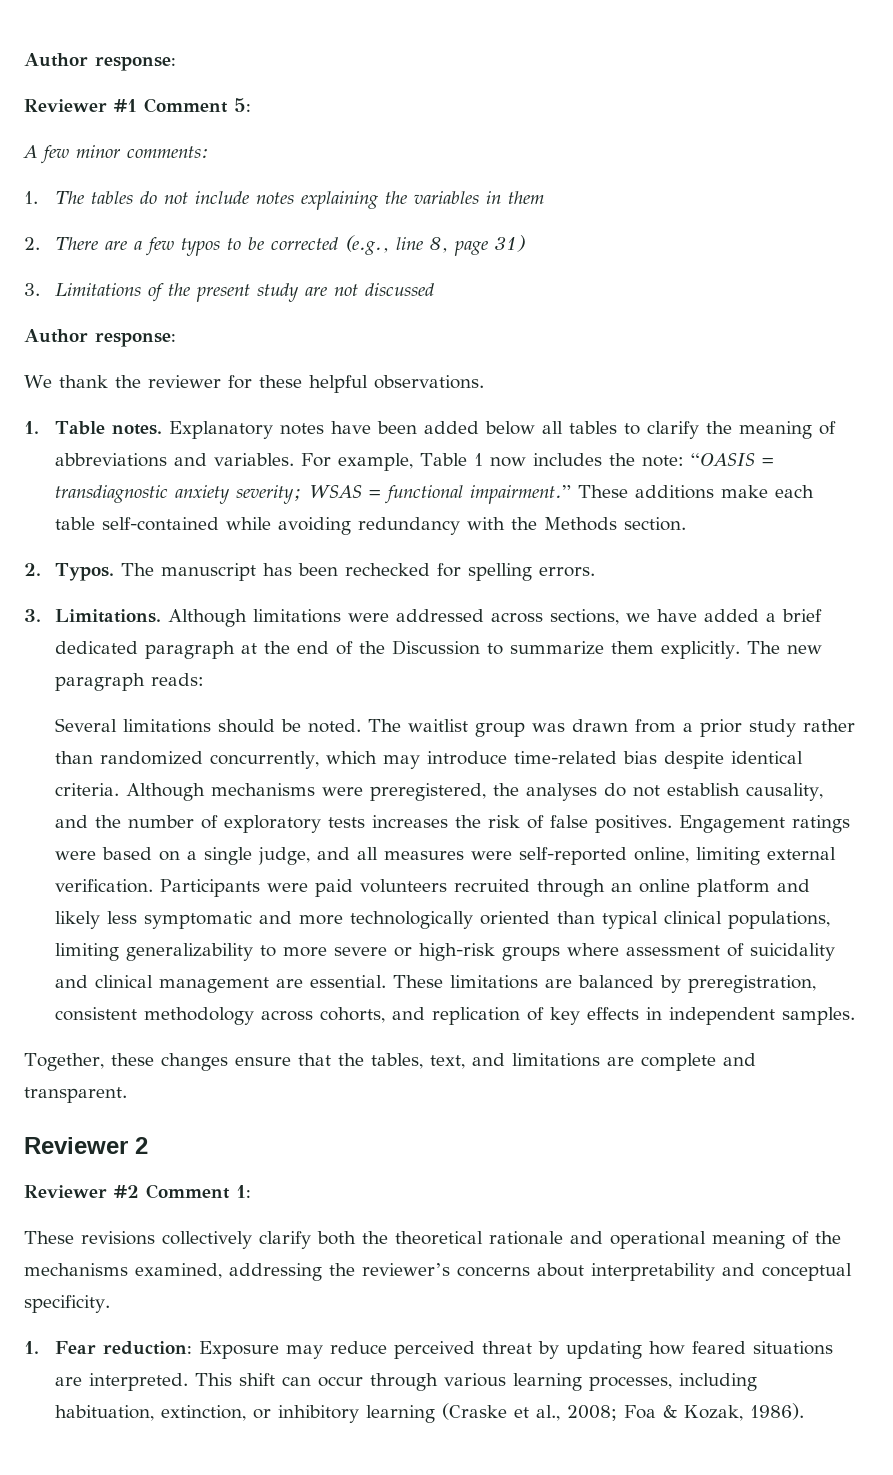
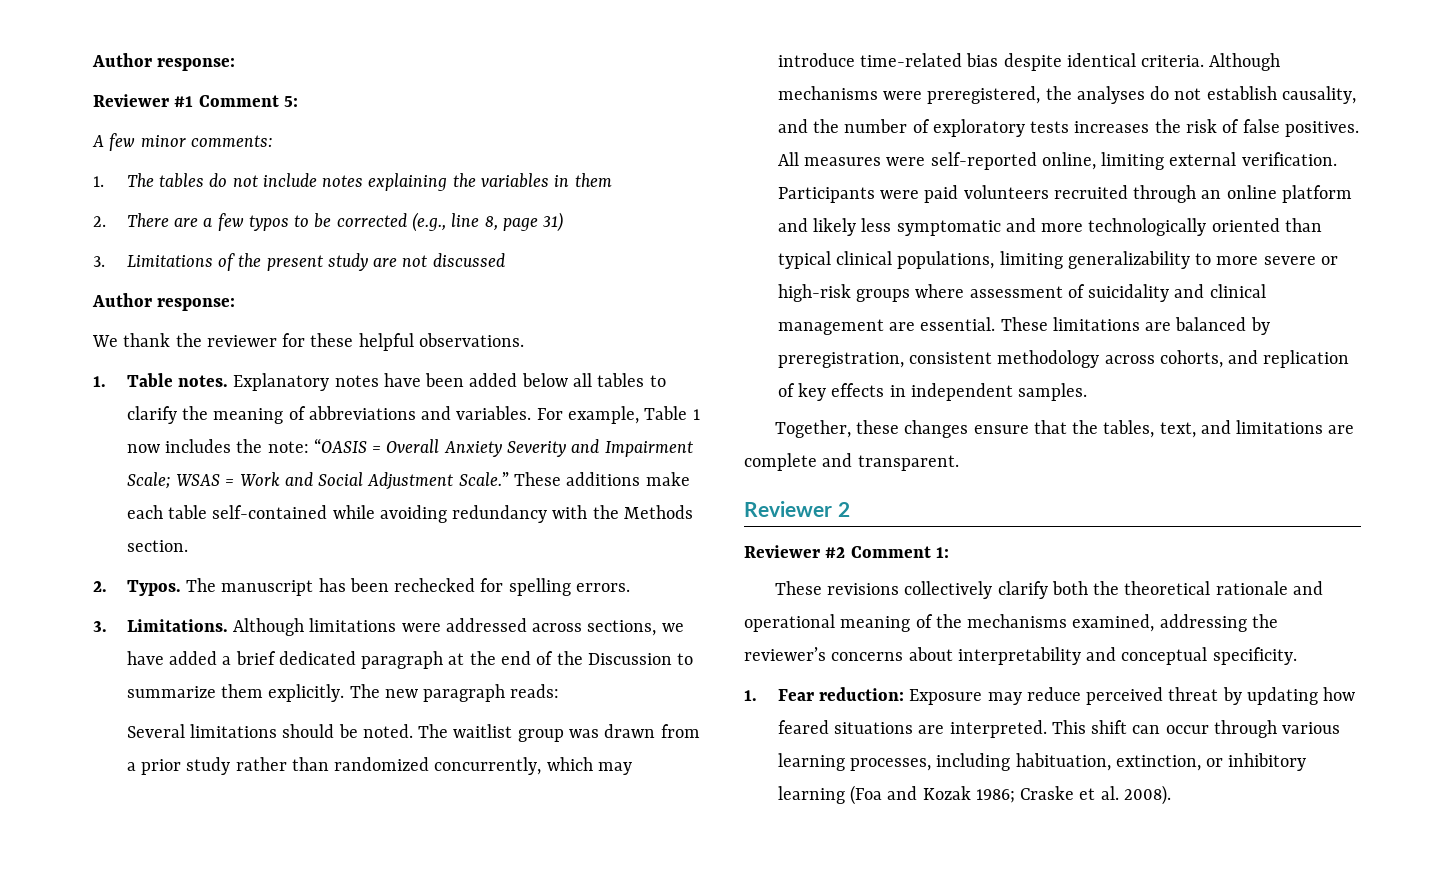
[54,485,571,504] transdiagnostic anxiety severity; WSAS = functional impairment.” -> [386,439,693,457] [126,472,509,490] Overall Anxiety Severity and Impairment Scale; WSAS = Work and Social Adjustment Scale.”
[678,815,850,833] [54,847,378,865] Engagement ratings were based on a single judge, and all -> [777,152,799,166] All
[441,1403,804,1421] (Craske et al., 2008; Foa & Kozak, 1986). -> [850,785,1172,805] (Foa and Kozak 1986; Craske et al. 2008).

